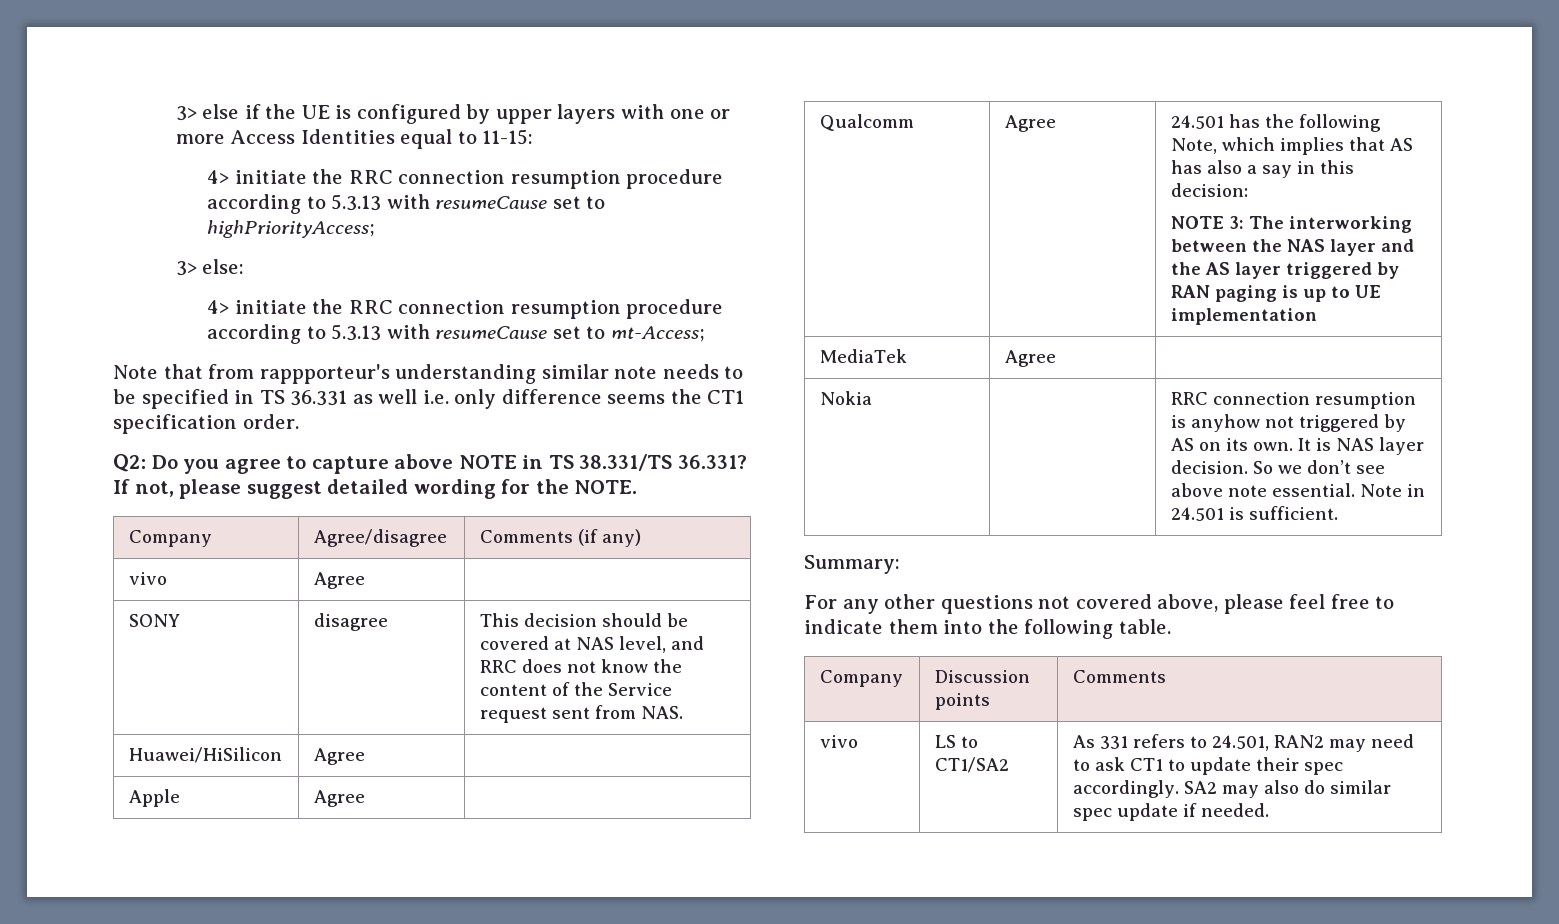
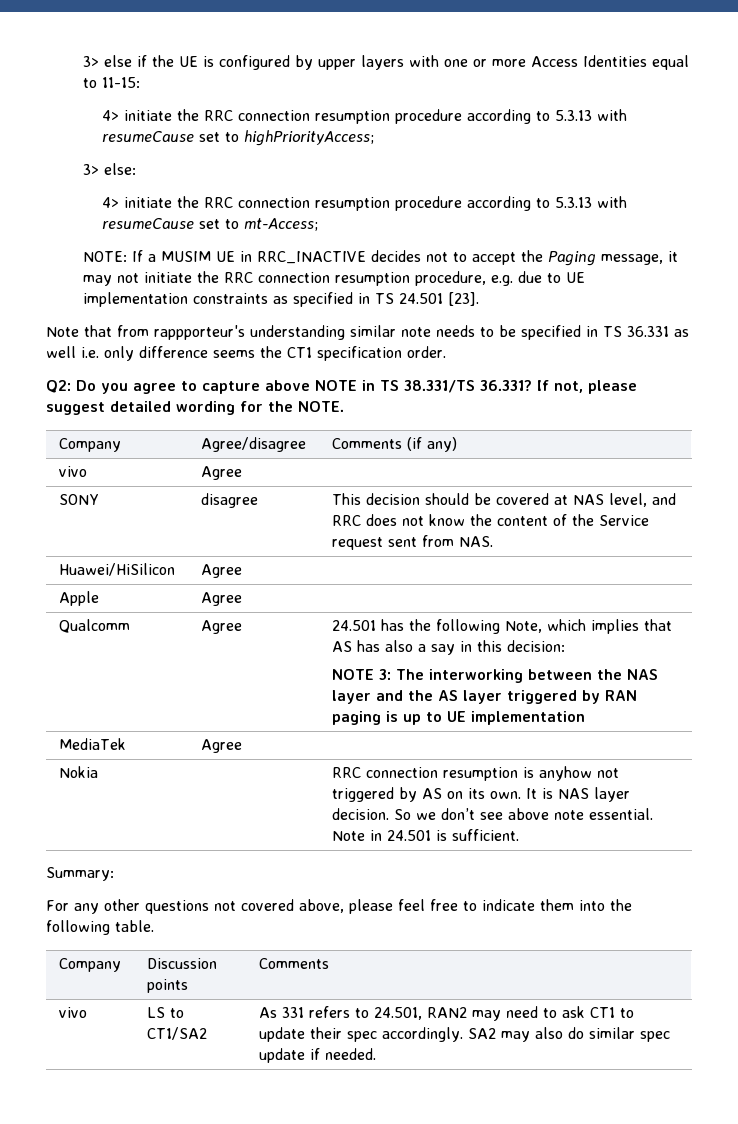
(705, 334) none -> [83,250,679,266] [83,271,586,286] [83,292,480,307] // NOTE: If a MUSIM UE in RRC_INACTIVE decides not to accept the Paging message, it may not initiate the RRC connection resumption procedure, e.g. due to UE implementation constraints as specified in TS 24.501 [23].

